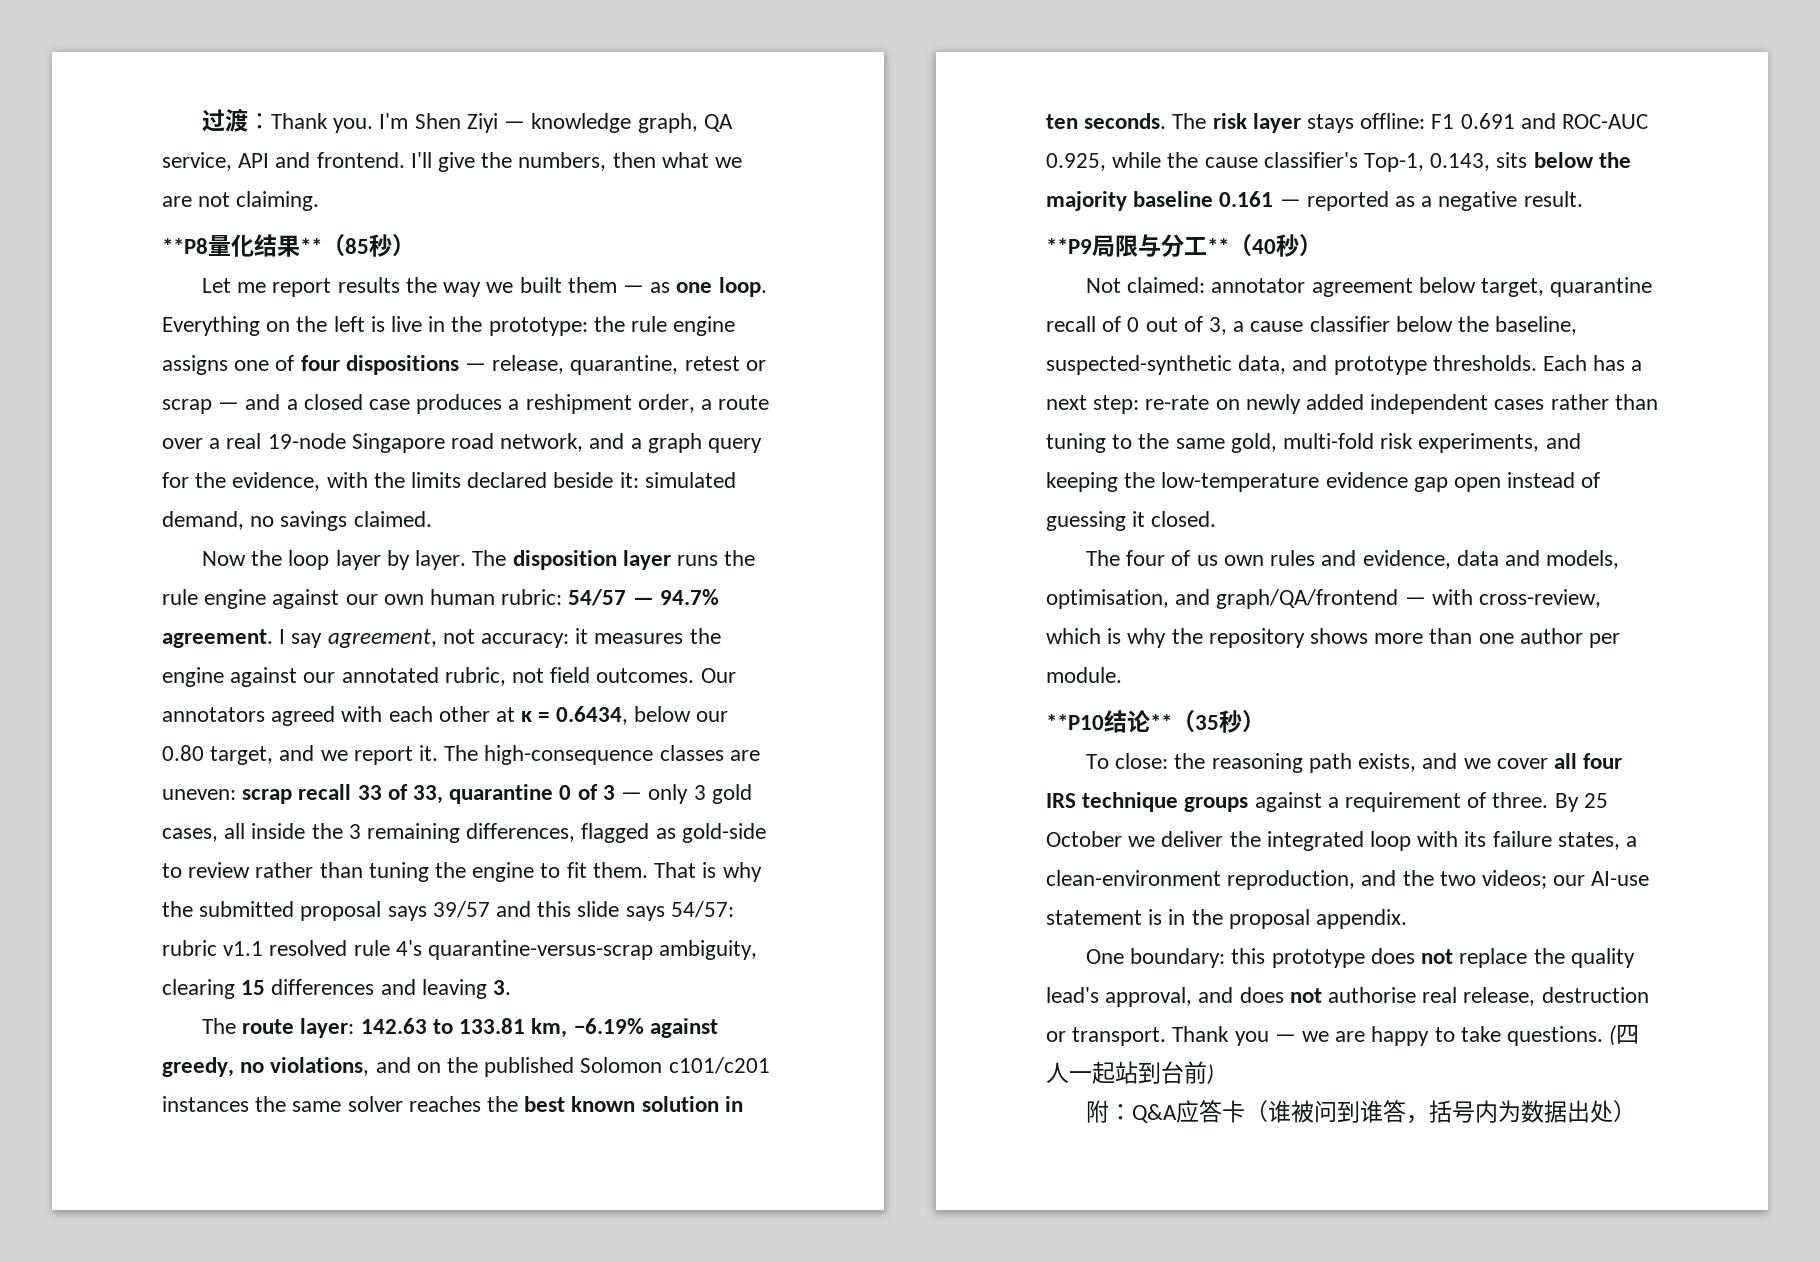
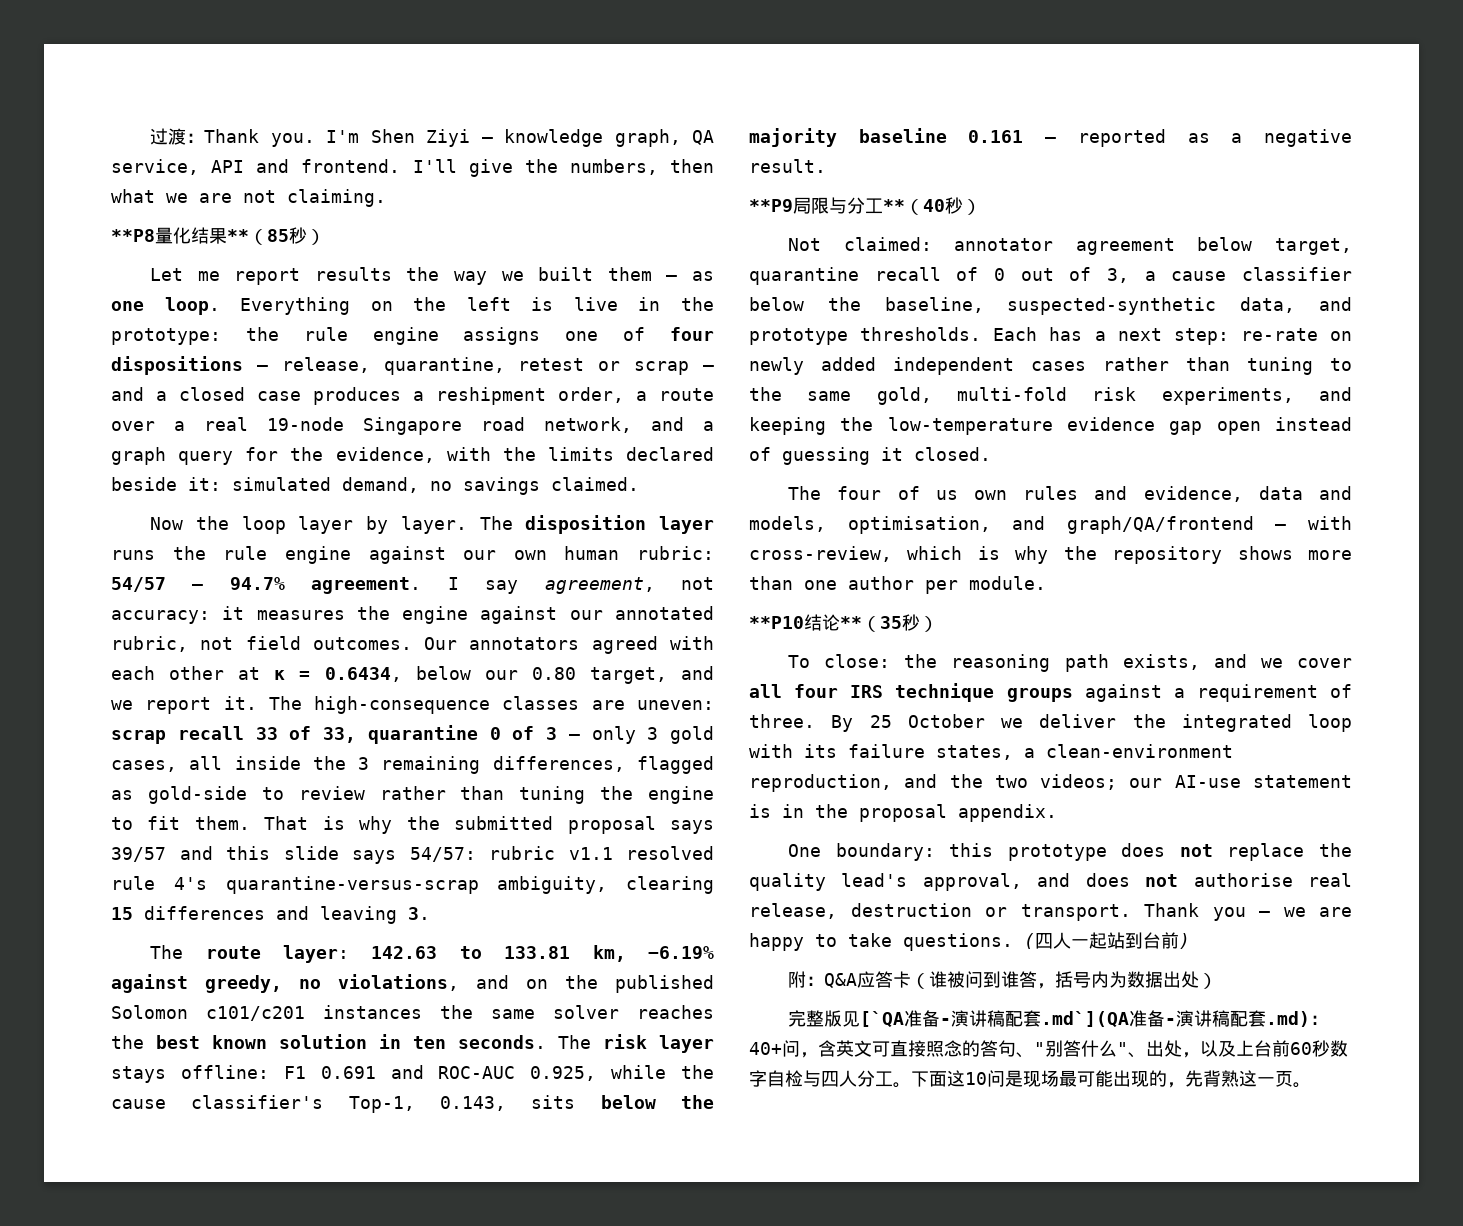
(1637, 1111) none -> [788,1010,1329,1027] [749,1040,1348,1058] [749,1070,1311,1088] // 完整版见[`QA准备-演讲稿配套.md`](QA准备-演讲稿配套.md)：40+问，含英文可直接照念的答句、"别答什么"、出处，以及上台前60秒数字自检与四人分工。下面这10问是现场最可能出现的，先背熟这一页。

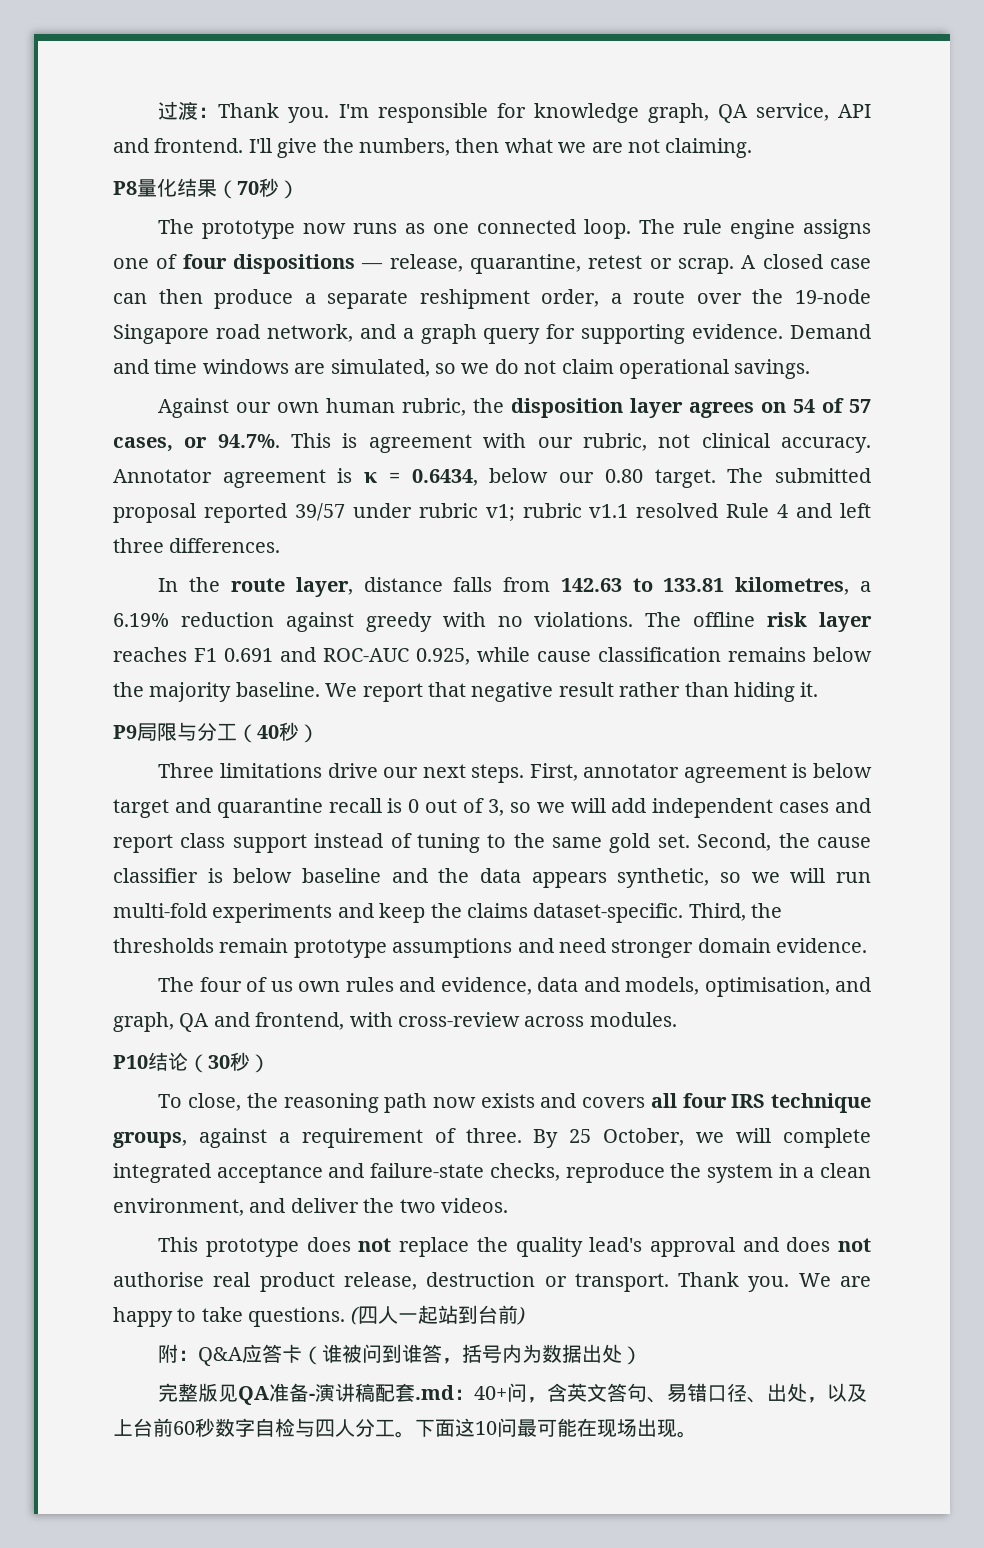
[370,129,493,147] Shen Ziyi — -> [377,103,526,123] responsible for
[111,229,155,242] **P8 -> [113,181,137,195] P8
[227,227,325,245] [150,267,714,285] [111,297,714,315] [111,327,279,345] **（85秒） // Let me report results the way we built them — as one loop. Everything on the left is live in the prototype: the -> [217,178,299,199] [158,219,676,239] （70秒） // The prototype now runs as one connected loop. The
[634,361,714,375] [111,387,424,405] scrap — and a closed case produces a -> [678,254,872,274] [113,289,409,309] scrap. A closed case can then produce a separate
[174,417,248,431] a real -> [752,289,784,304] the
[290,447,714,463] [111,477,639,495] [150,515,714,534] [111,546,714,564] [111,577,715,594] [111,606,714,624] [111,636,715,654] [111,666,261,680] the evidence, with the limits declared beside it: simulated demand, no savings claimed. // Now the loop layer by layer. The disposition layer runs the rule engine against our own human rubric: 54/57 — 94.7% agreement. I say agreement, not accuracy: it measures the engine against our annotated rubric, not field outcomes. Our annotators agreed with each other at -> [581,324,871,344] [113,359,811,379] [158,398,872,418] [113,433,872,453] [113,468,353,488] supporting evidence. Demand and time windows are simulated, so we do not claim operational savings. // Against our own human rubric, the disposition layer agrees on 54 of 57 cases, or 94.7%. This is agreement with our rubric, not clinical accuracy. Annotator agreement is
[589,666,715,684] [111,696,714,714] [111,725,714,744] [111,756,714,774] [111,786,714,804] [111,816,715,834] [111,846,714,864] [111,876,714,894] [111,906,430,924] [150,945,714,963] [111,974,714,993] [111,1005,714,1021] [111,1034,714,1053] [111,1065,269,1083] target, and we report it. The high-consequence classes are uneven: scrap recall 33 of 33, quarantine 0 of 3 — only 3 gold cases, all inside the 3 remaining differences, flagged as gold-side to review rather than tuning the engine to fit them. That is why the submitted proposal says 39/57 and this slide says 54/57: rubric v1.1 resolved rule 4's quarantine-versus-scrap ambiguity, clearing 15 differences and leaving 3. // The route layer: 142.63 to 133.81 km, −6.19% against greedy, no violations, and on the published Solomon c101/c201 instances the same solver reaches the best known solution in ten seconds. The risk layer stays offline: -> [654,468,872,488] [113,503,871,523] [113,538,281,553] [158,577,871,597] [113,612,872,632] [113,647,187,662] target. The submitted proposal reported 39/57 under rubric v1; rubric v1.1 resolved Rule 4 and left three differences. // In the route layer, distance falls from 142.63 to 133.81 kilometres, a 6.19% reduction against greedy with no violations. The offline risk layer reaches
[681,1065,714,1079] [111,1095,714,1113] [749,128,1352,147] [749,159,826,173] [749,199,793,212] the cause classifier's Top-1, 0.143, sits below the majority baseline 0.161 — reported as a negative result. // **P9 -> [537,647,872,662] [113,682,819,702] [113,725,137,739] cause classification remains below the majority baseline. We report that negative result rather than hiding it. // P9
[883,199,905,212] ** -> (237, 732) none
[788,237,1352,255] Not claimed: annotator agreement below target, -> [158,763,872,783] [113,798,211,818] Three limitations drive our next steps. First, annotator agreement is below target and
[956,267,979,281] of -> [387,798,403,813] is
[1144,267,1352,281] [749,297,1352,315] [749,327,1352,345] [749,357,1352,375] [749,387,1352,405] [749,417,1352,435] [749,447,991,465] a cause classifier below the baseline, suspected-synthetic data, and prototype thresholds. Each has a next step: re-rate on newly added independent cases rather than tuning to the same gold, multi-fold risk experiments, and keeping the low-temperature evidence gap open instead of guessing it closed. -> [509,798,872,818] [113,833,871,853] [113,868,871,888] [113,903,783,923] [113,938,868,958] so we will add independent cases and report class support instead of tuning to the same gold set. Second, the cause classifier is below baseline and the data appears synthetic, so we will run multi-fold experiments and keep the claims dataset-specific. Third, the thresholds remain prototype assumptions and need stronger domain evidence.
[1066,516,1352,534] [749,546,1352,564] [749,576,1046,594] [749,614,902,632] graph/QA/frontend — with cross-review, which is why the repository shows more than one author per module. // **P10结论**（35 -> [113,1012,677,1032] [113,1052,230,1073] graph, QA and frontend, with cross-review across modules. // P10结论（30
[824,654,891,668] close: -> [188,1093,242,1111] close,
[1122,654,1352,670] exists, and we cover -> [432,1093,646,1108] now exists and covers
[1006,688,1073,702] groups -> [113,1131,187,1148] groups,
[907,714,1352,732] [749,744,1233,760] [749,774,1352,792] [749,804,1057,822] [788,843,994,861] October we deliver the integrated loop with its failure states, a clean-environment reproduction, and the two videos; our AI-use statement is in the proposal appendix. // One boundary: this -> [603,1128,872,1148] [113,1163,872,1183] [113,1198,508,1216] [158,1237,199,1252] October, we will complete integrated acceptance and failure-state checks, reproduce the system in a clean environment, and deliver the two videos. // This
[922,873,1022,891] approval, -> [649,1237,735,1257] approval
(1352, 880) none -> [259,1272,335,1292] product
[1212,907,1306,921] you — we -> [748,1273,831,1292] you. We
[860,1010,1329,1027] [749,1040,1128,1058] [`QA准备-演讲稿配套.md`](QA准备-演讲稿配套.md)：40+问，含英文可直接照念的答句、"别答什么" -> [238,1383,748,1405] QA准备-演讲稿配套.md：40+问，含英文答句、易错口径
[1005,1070,1293,1088] 是现场最可能出现的，先背熟这一页 -> [517,1418,677,1438] 最可能在现场出现

